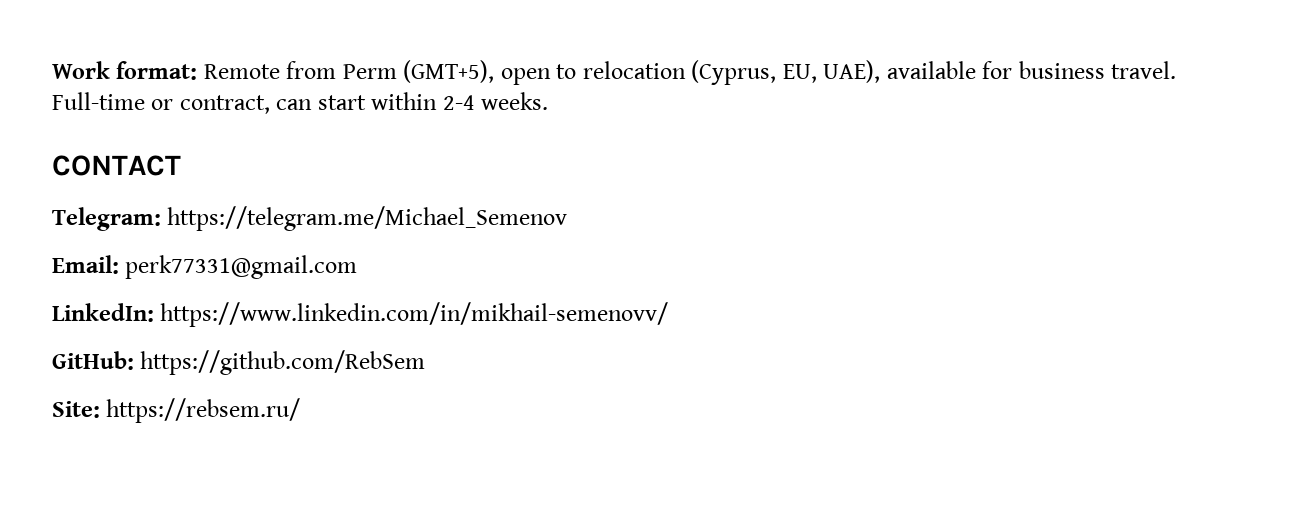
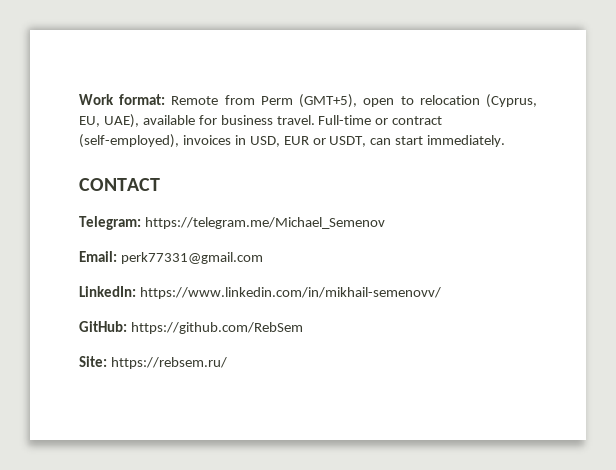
[179,92,549,114] contract, can start within 2-4 weeks. -> [392,116,443,125] [79,134,506,148] contract (self-employed), invoices in USD, EUR or USDT, can start immediately.

